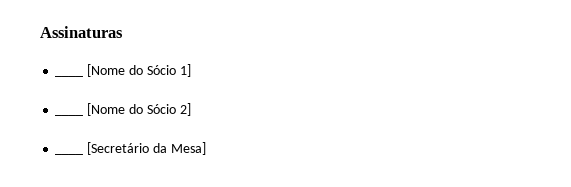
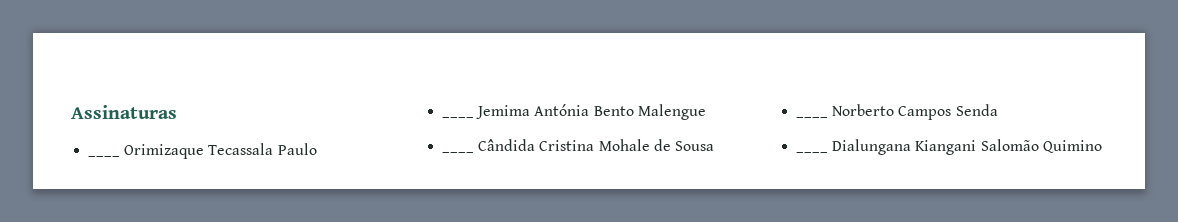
[87,64,191,77] [55,103,191,116] [55,142,206,155] [Nome do Sócio 1] // ____ [Nome do Sócio 2] // ____ [Secretário da Mesa] -> [124,143,317,159] [442,104,706,120] [442,151,475,153] [478,139,714,151] [796,116,829,118] [832,104,998,120] [796,139,1102,155] Orimizaque Tecassala Paulo // ____ Jemima Antónia Bento Malengue // ____ Cândida Cristina Mohale de Sousa // ____ Norberto Campos Senda // ____ Dialungana Kiangani Salomão Quimino

